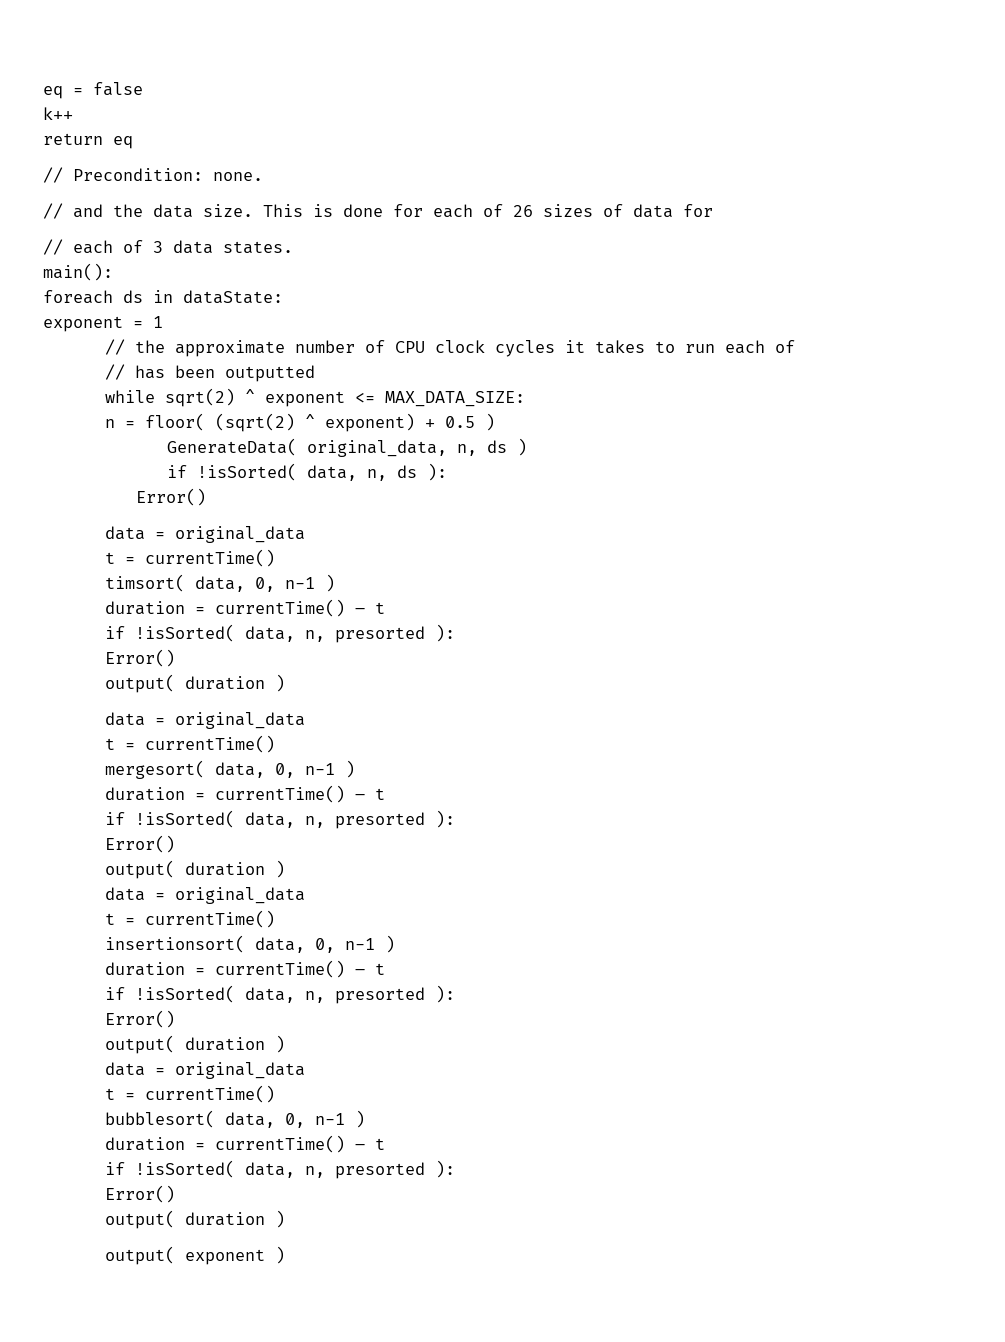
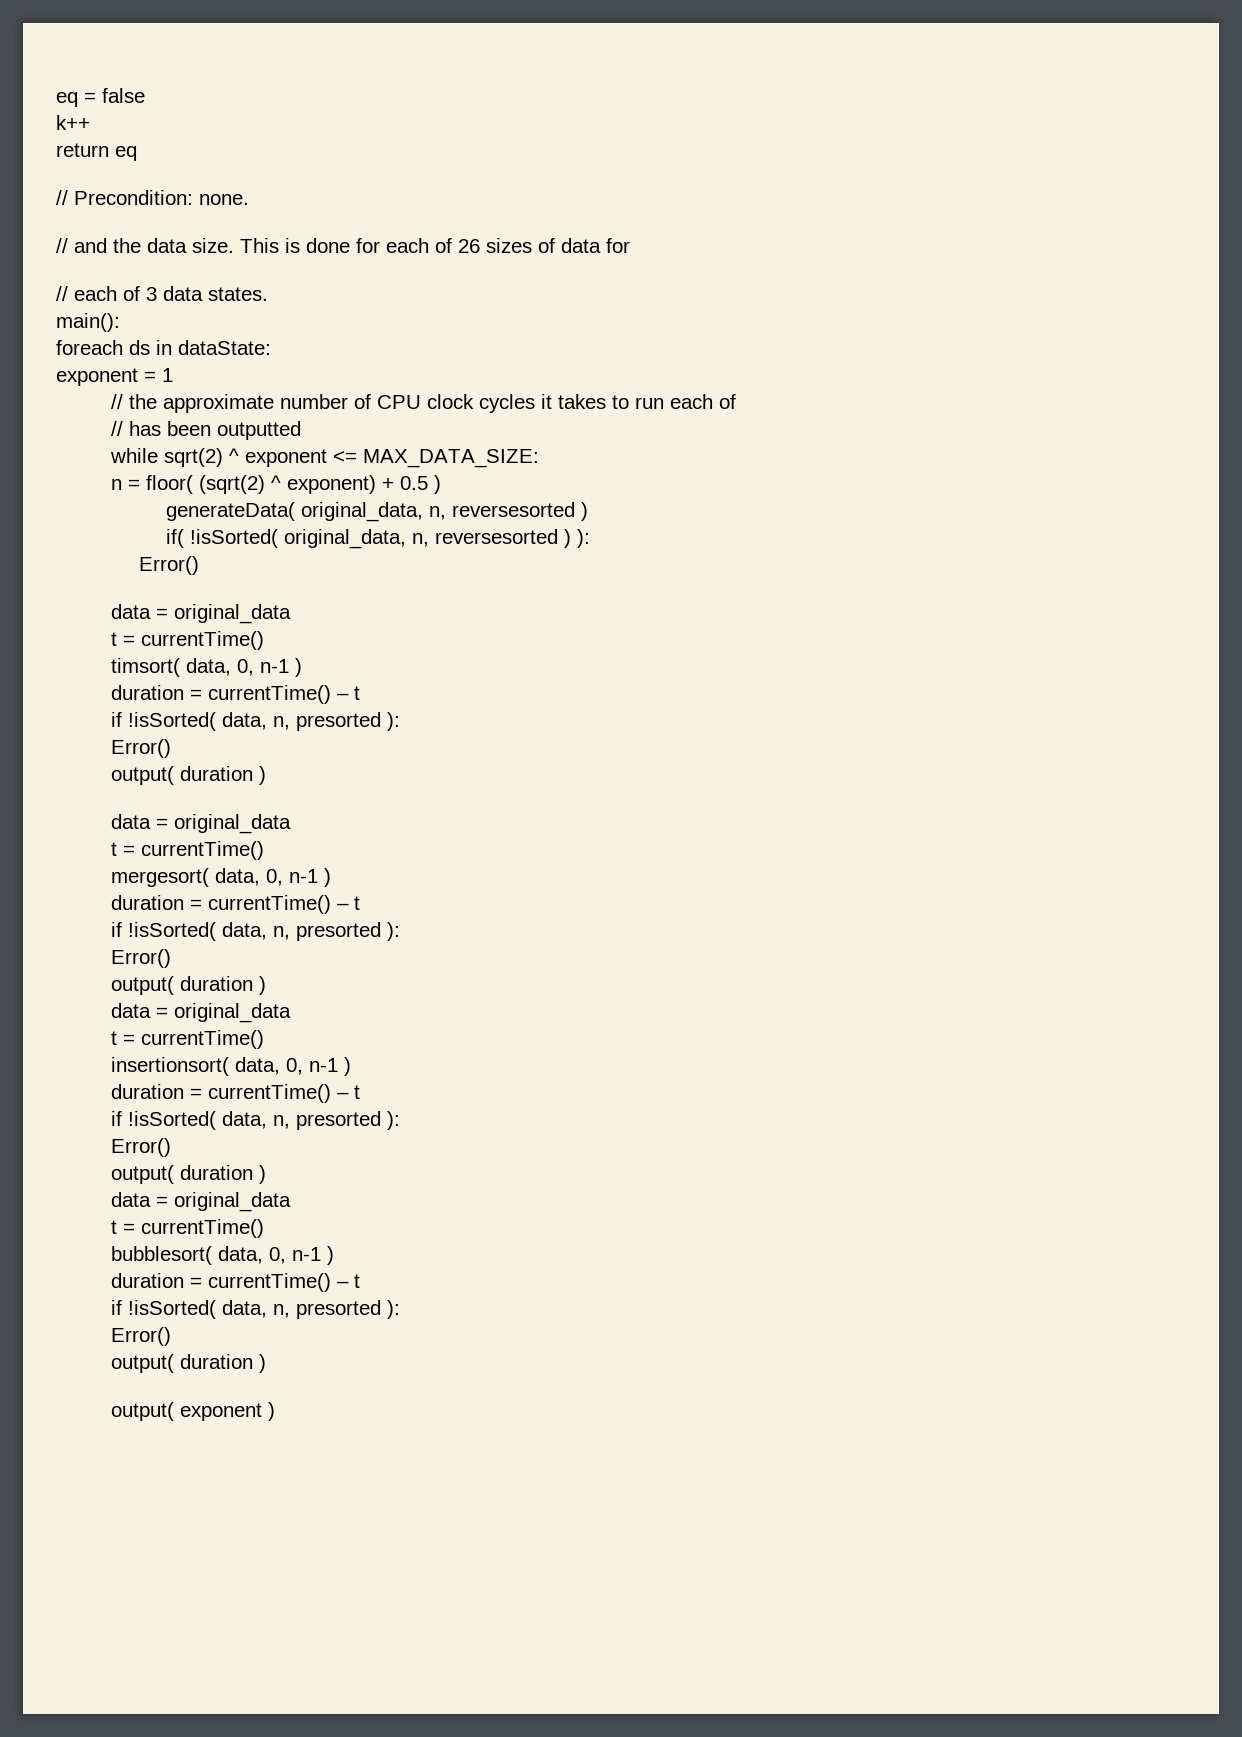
[166,438,527,457] [166,463,417,481] GenerateData( original_data, n, ds ) // if !isSorted( data, n, ds -> [166,502,589,522] [166,529,572,549] generateData( original_data, n, reversesorted ) // if( !isSorted( original_data, n, reversesorted )

